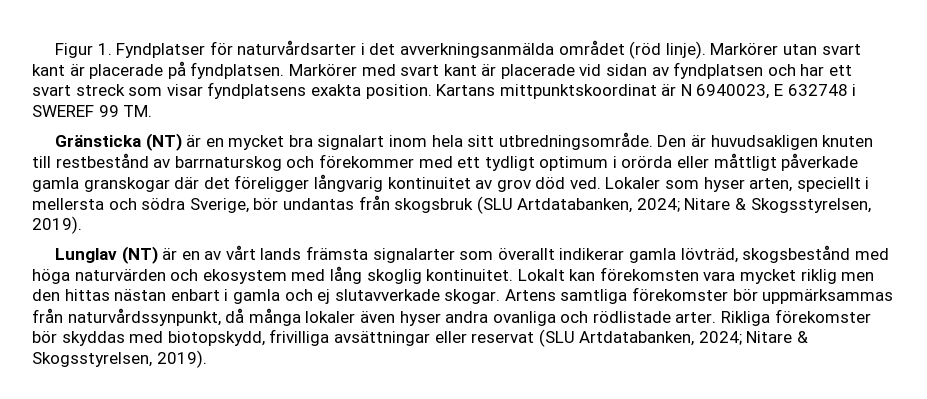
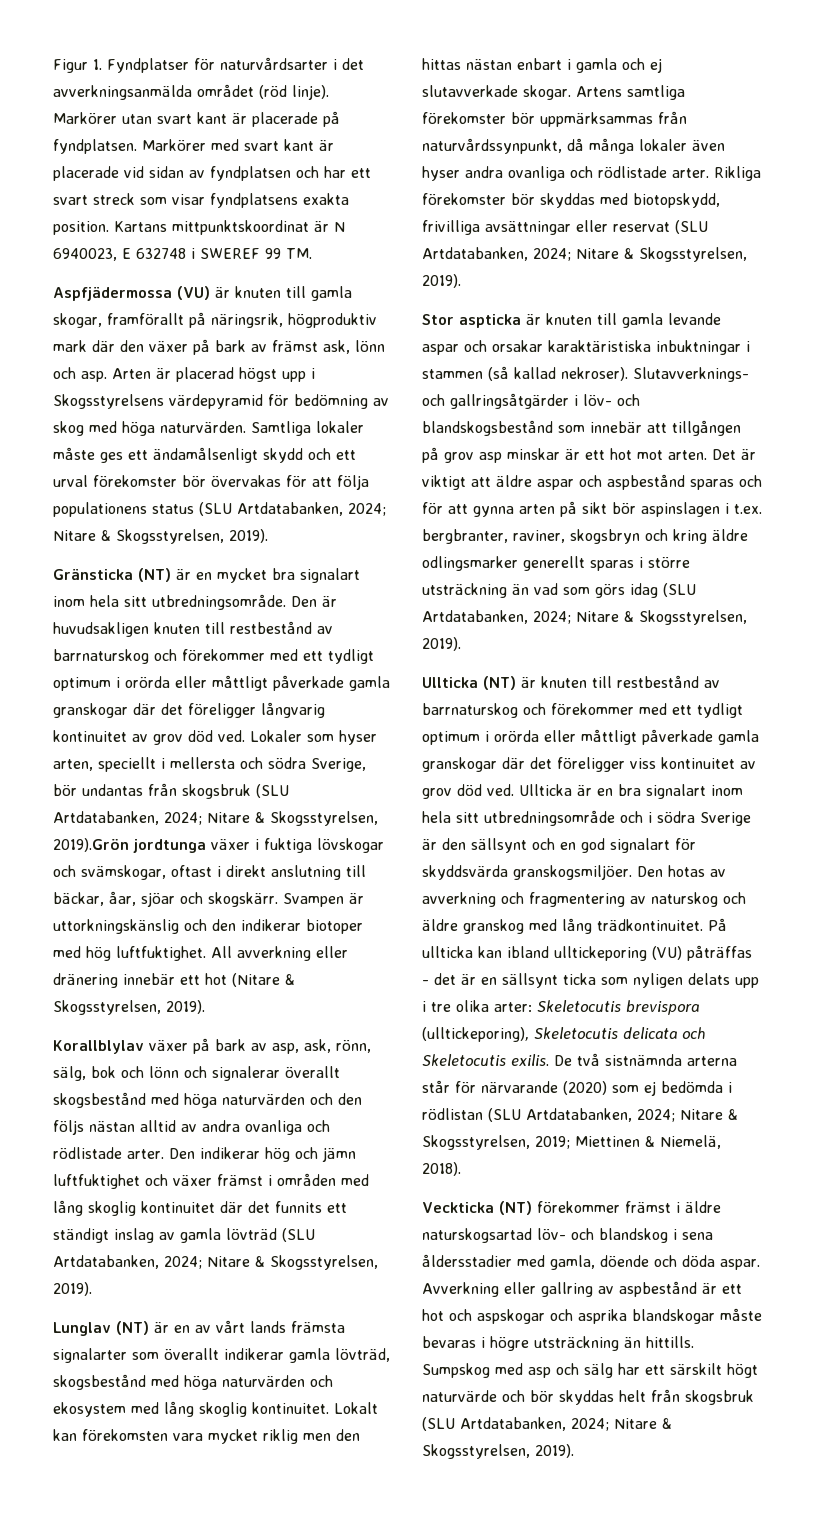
(153, 111) none -> [53,286,352,301] [53,312,377,328] [53,339,385,355] [53,367,315,382] [53,394,389,409] [53,421,364,436] [53,447,356,463] [53,475,369,490] [53,502,386,517] [53,529,268,544] // Aspfjädermossa (VU) är knuten till gamla skogar, framförallt på näringsrik, högproduktiv mark där den växer på bark av främst ask, lönn och asp. Arten är placerad högst upp i Skogsstyrelsens värdepyramid för bedömning av skog med höga naturvärden. Samtliga lokaler måste ges ett ändamålsenligt skydd och ett urval förekomster bör övervakas för att följa populationens status (SLU Artdatabanken, 2024; Nitare & Skogsstyrelsen, 2019).
(871, 205) none -> [53,838,384,853] [53,865,366,880] [53,891,364,907] [53,919,363,934] [53,946,348,961] [53,973,295,988] [53,1000,205,1015] [53,1038,371,1054] [53,1066,340,1081] [53,1092,362,1108] [53,1120,330,1135] [53,1147,356,1162] [53,1173,369,1189] [53,1200,347,1216] [53,1228,315,1243] [53,1255,378,1270] 2019).Grön jordtunga växer i fuktiga lövskogar och svämskogar, oftast i direkt anslutning till bäckar, åar, sjöar och skogskärr. Svampen är uttorkningskänslig och den indikerar biotoper med hög luftfuktighet. All avverkning eller dränering innebär ett hot (Nitare & Skogsstyrelsen, 2019). // Korallblylav växer på bark av asp, ask, rönn, sälg, bok och lönn och signalerar överallt skogsbestånd med höga naturvärden och den följs nästan alltid av andra ovanliga och rödlistade arter. Den indikerar hög och jämn luftfuktighet och växer främst i områden med lång skoglig kontinuitet där det funnits ett ständigt inslag av gamla lövträd (SLU Artdatabanken, 2024; Nitare & Skogsstyrelsen,
(207, 359) none -> [422,313,721,328] [422,340,750,355] [422,366,749,382] [422,393,640,409] [422,420,741,436] [422,447,756,463] [422,474,762,490] [422,501,762,517] [422,529,748,544] [422,556,690,571] [422,583,696,598] [422,610,747,625] [422,637,461,651] [422,675,720,690] [422,703,743,718] [422,729,759,745] [422,757,756,772] [422,784,743,799] [422,810,751,826] [422,838,696,853] [422,865,726,880] [422,892,746,907] [422,918,727,934] [422,945,752,961] [422,973,759,988] [422,1000,699,1015] [422,1027,705,1042] [422,1053,737,1066] [422,1080,732,1096] [422,1108,738,1122] [422,1135,721,1150] [422,1162,461,1176] [422,1201,721,1215] [422,1228,713,1243] [422,1254,760,1270] [422,1281,742,1297] [422,1308,762,1324] [422,1336,694,1351] [422,1363,758,1378] [422,1389,754,1405] [422,1417,672,1431] [422,1444,574,1459] // Stor aspticka är knuten till gamla levande aspar och orsakar karaktäristiska inbuktningar i stammen (så kallad nekroser). Slutavverknings- och gallringsåtgärder i löv- och blandskogsbestånd som innebär att tillgången på grov asp minskar är ett hot mot arten. Det är viktigt att äldre aspar och aspbestånd sparas och för att gynna arten på sikt bör aspinslagen i t.ex. bergbranter, raviner, skogsbryn och kring äldre odlingsmarker generellt sparas i större utsträckning än vad som görs idag (SLU Artdatabanken, 2024; Nitare & Skogsstyrelsen, 2019). // Ullticka (NT) är knuten till restbestånd av barrnaturskog och förekommer med ett tydligt optimum i orörda eller måttligt påverkade gamla granskogar där det föreligger viss kontinuitet av grov död ved. Ullticka är en bra signalart inom hela sitt utbredningsområde och i södra Sverige är den sällsynt och en god signalart för skyddsvärda granskogsmiljöer. Den hotas av avverkning och fragmentering av naturskog och äldre granskog med lång trädkontinuitet. På ullticka kan ibland ulltickeporing (VU) påträffas - det är en sällsynt ticka som nyligen delats upp i tre olika arter: Skeletocutis brevispora (ulltickeporing), Skeletocutis delicata och Skeletocutis exilis. De två sistnämnda arterna står för närvarande (2020) som ej bedömda i rödlistan (SLU Artdatabanken, 2024; Nitare & Skogsstyrelsen, 2019; Miettinen & Niemelä, 2018). // Veckticka (NT) förekommer främst i äldre naturskogsartad löv- och blandskog i sena åldersstadier med gamla, döende och döda aspar. Avverkning eller gallring av aspbestånd är ett hot och aspskogar och asprika blandskogar måste bevaras i högre utsträckning än hittills. Sumpskog med asp och sälg har ett särskilt högt naturvärde och bör skyddas helt från skogsbruk (SLU Artdatabanken, 2024; Nitare & Skogsstyrelsen, 2019).

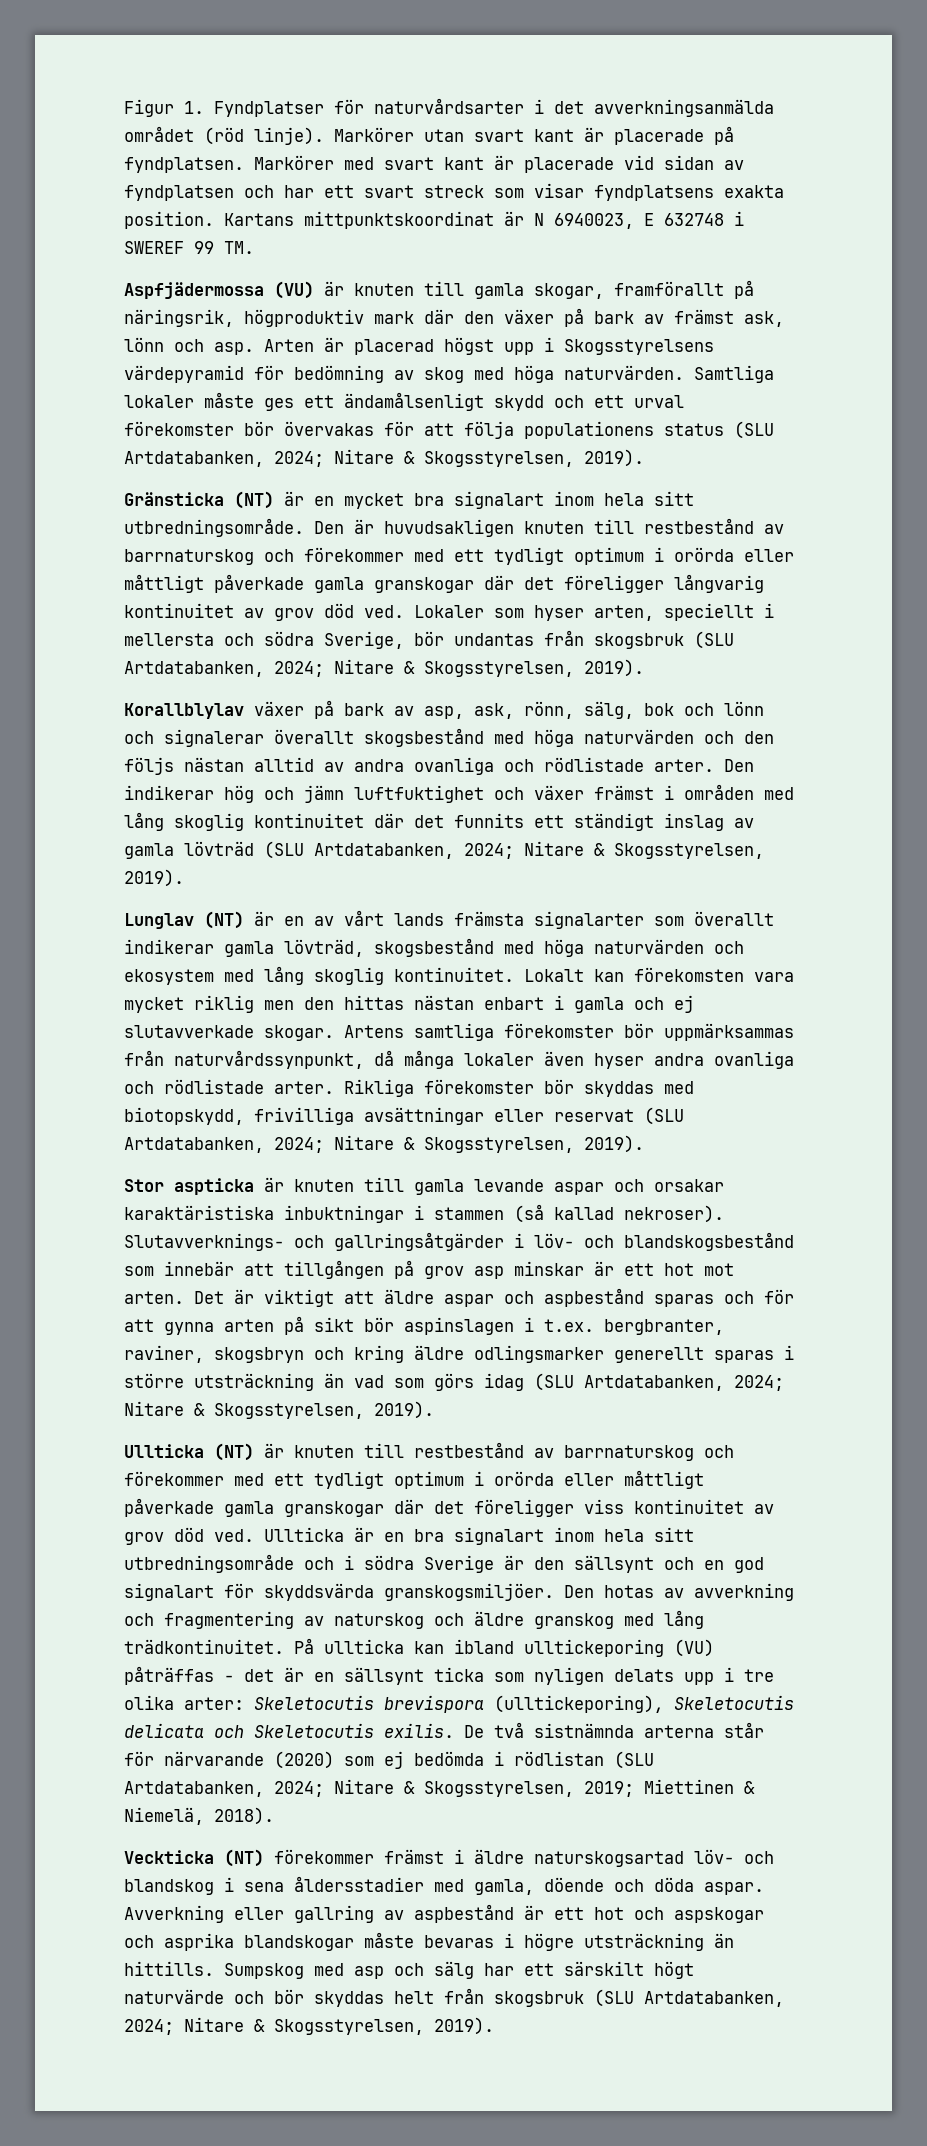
[53,838,384,853] [53,865,366,880] [53,891,364,907] [53,919,363,934] [53,946,348,961] [53,973,295,988] [53,1000,161,1015] 2019).Grön jordtunga växer i fuktiga lövskogar och svämskogar, oftast i direkt anslutning till bäckar, åar, sjöar och skogskärr. Svampen är uttorkningskänslig och den indikerar biotoper med hög luftfuktighet. All avverkning eller dränering innebär ett hot (Nitare & Skogsstyrelsen, -> (574, 669) none

